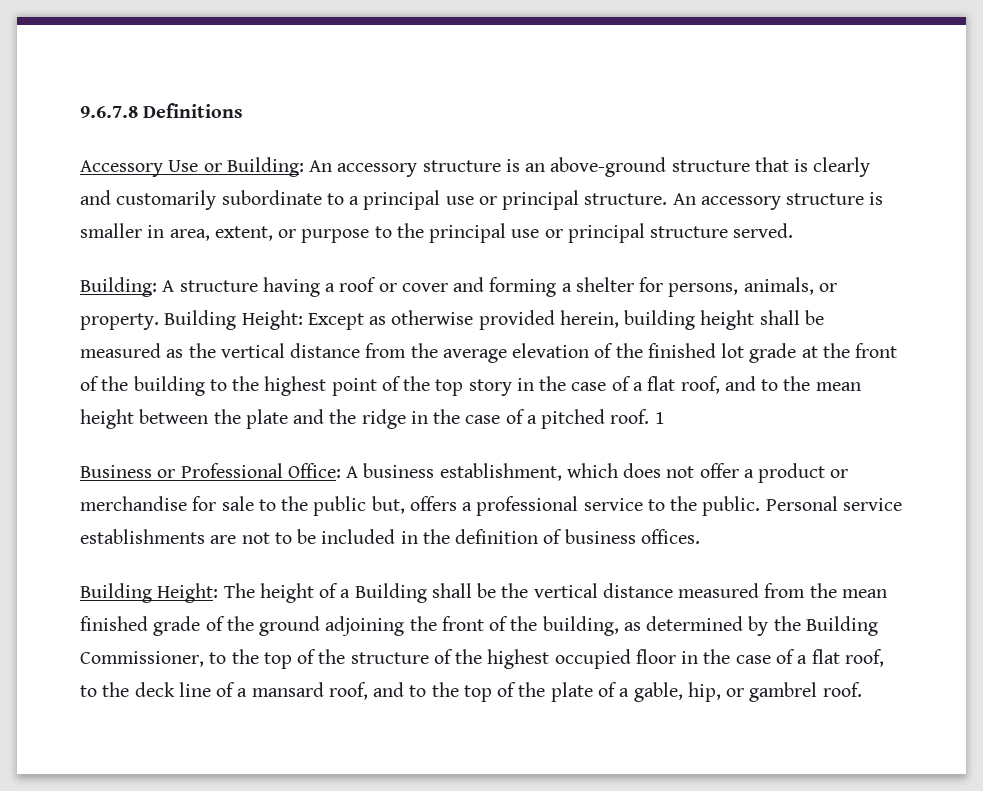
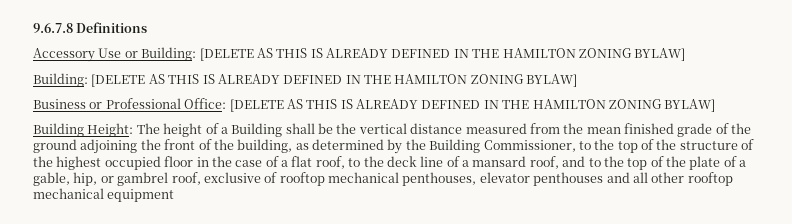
[309,157,871,177] [80,190,884,210] [80,223,794,243] [80,277,837,297] [80,310,824,330] [80,343,898,363] [80,376,861,396] [80,409,665,429] [80,463,849,483] [80,496,902,516] [80,529,700,544] An accessory structure is an above-ground structure that is clearly and customarily subordinate to a principal use or principal structure. An accessory structure is smaller in area, extent, or purpose to the principal use or principal structure served. // Building: A structure having a roof or cover and forming a shelter for persons, animals, or property. Building Height: Except as otherwise provided herein, building height shall be measured as the vertical distance from the average elevation of the finished lot grade at the front of the building to the highest point of the top story in the case of a flat roof, and to the mean height between the plate and the ridge in the case of a pitched roof. 1 // Business or Professional Office: A business establishment, which does not offer a product or merchandise for sale to the public but, offers a professional service to the public. Personal service establishments are not to be included in the definition of business offices. -> [199,48,686,61] [33,73,578,87] [33,98,716,112] [DELETE AS THIS IS ALREADY DEFINED IN THE HAMILTON ZONING BYLAW] // Building: [DELETE AS THIS IS ALREADY DEFINED IN THE HAMILTON ZONING BYLAW] // Business or Professional Office: [DELETE AS THIS IS ALREADY DEFINED IN THE HAMILTON ZONING BYLAW]
[822,682,862,697] roof. -> [171,172,733,186] [33,188,175,202] roof, exclusive of rooftop mechanical penthouses, elevator penthouses and all other rooftop mechanical equipment

